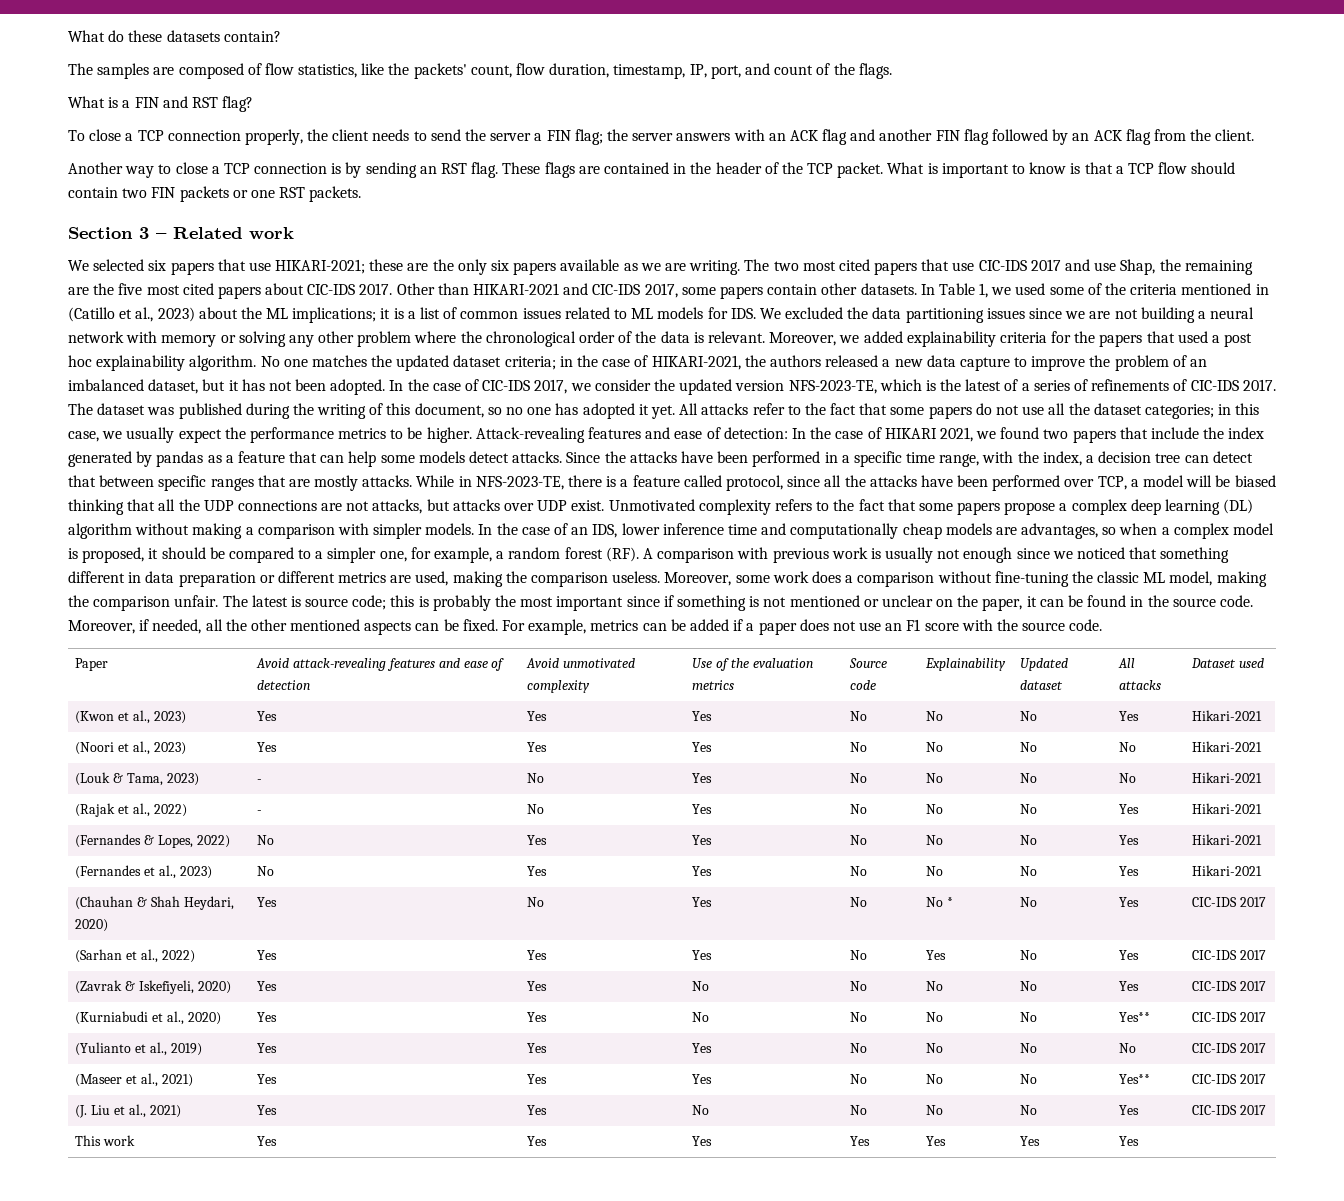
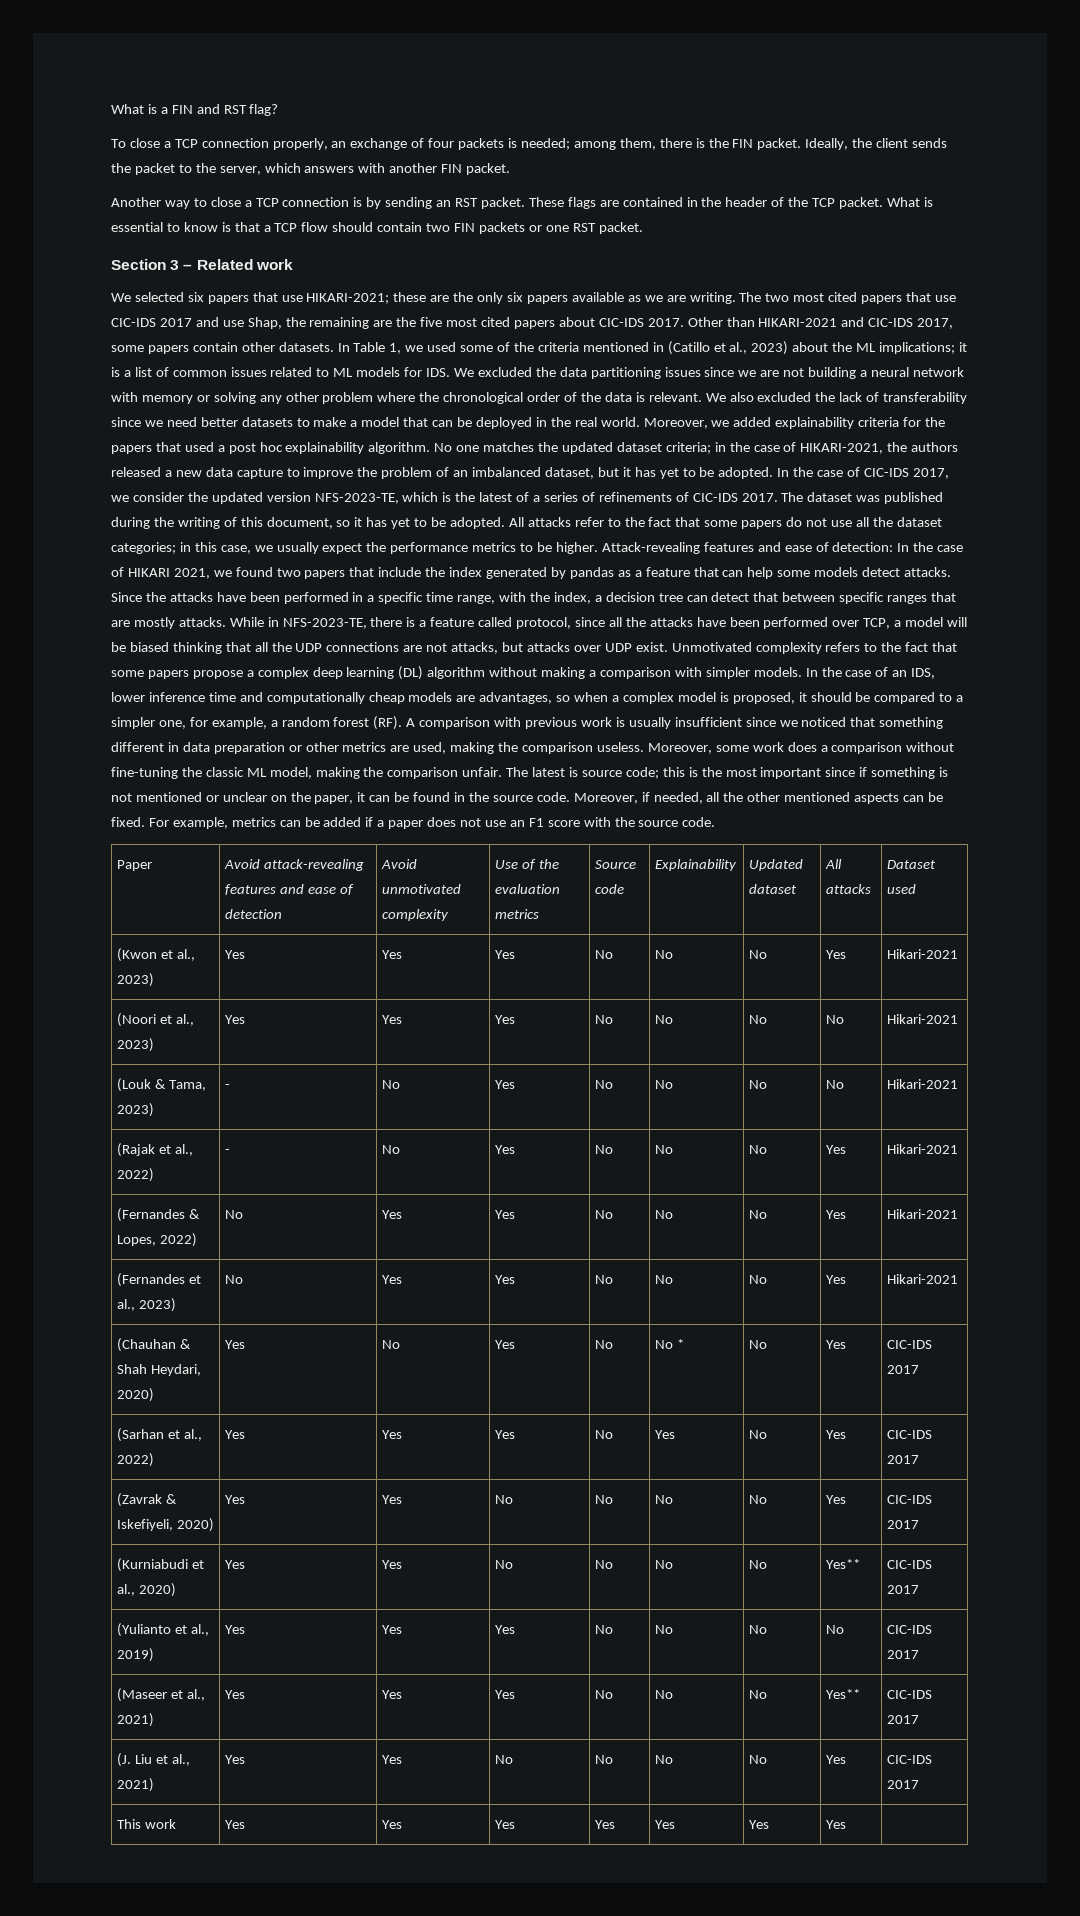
[68,30,281,42] [68,63,892,79] [68,96,105,108] What do these datasets contain? // The samples are composed of flow statistics, like the packets' count, flow duration, timestamp, IP, port, and count of the flags. // What -> [111,104,144,114] What
[307,129,1255,145] the client needs to send the server a FIN flag; the server answers with an ACK flag and another FIN flag followed by an ACK flag from the client. -> [331,138,948,150] [111,163,511,175] an exchange of four packets is needed; among them, there is the FIN packet. Ideally, the client sends the packet to the server, which answers with another FIN packet.
[471,162,499,178] flag. -> [480,197,525,209] packet.
[941,163,1009,178] important -> [111,222,163,232] essential
[309,186,362,202] packets. -> [598,222,643,234] packet.
(765, 337) none -> [705,392,968,404] [111,417,640,429] We also excluded the lack of transferability since we need better datasets to make a model that can be deployed in the real world.
[268,379,327,391] not been -> [659,467,715,479] yet to be
[506,403,675,419] no one has adopted it yet. -> [354,517,505,529] it has yet to be adopted.
[937,547,1013,563] not enough -> [674,717,742,727] insufficient
[277,571,335,583] different -> [305,742,339,752] other
[432,595,491,611] probably -> (698, 772) none

